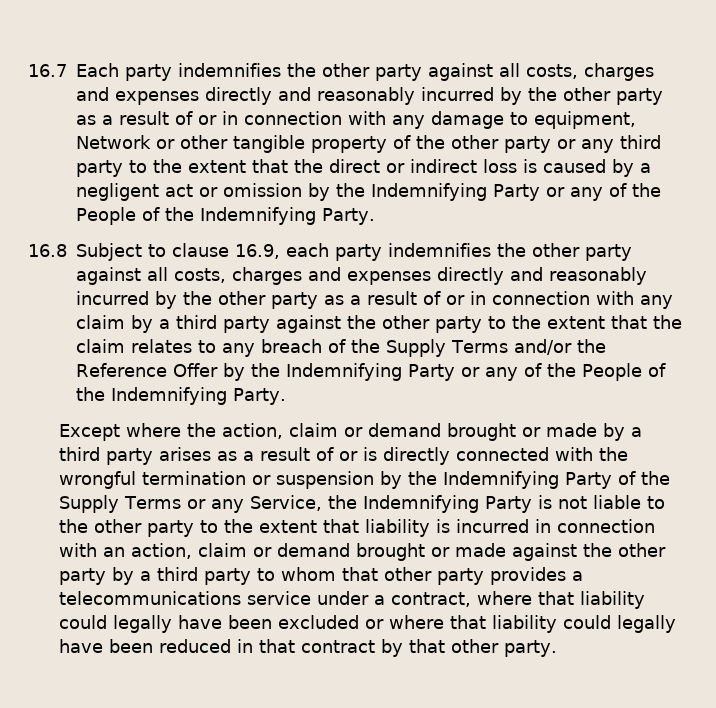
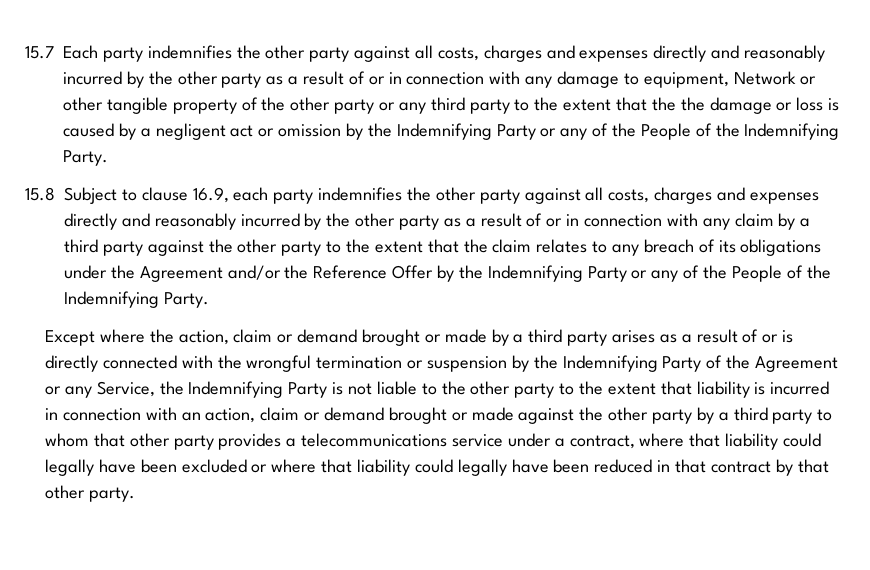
[28,64,67,77] 16.7 -> [25,46,54,59] 15.7
[329,159,477,173] direct or indirect -> [680,97,793,114] the damage or
[28,244,67,257] 16.8 -> [25,187,55,201] 15.8
[351,339,508,357] the Supply Terms -> [718,239,822,256] [64,265,223,282] its obligations under the Agreement
[58,495,181,513] Supply Terms -> [754,356,838,372] Agreement

